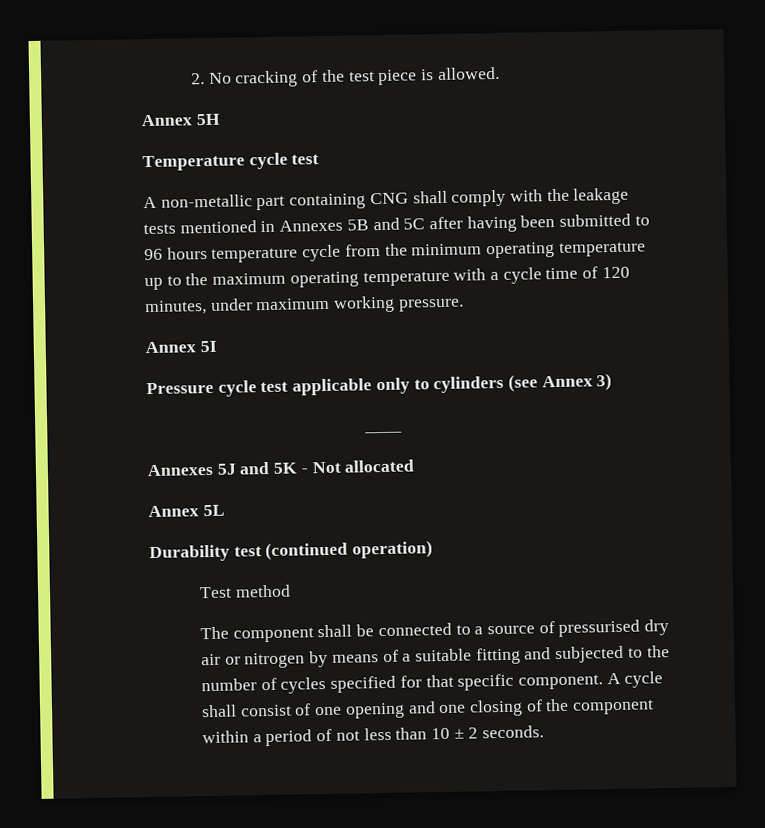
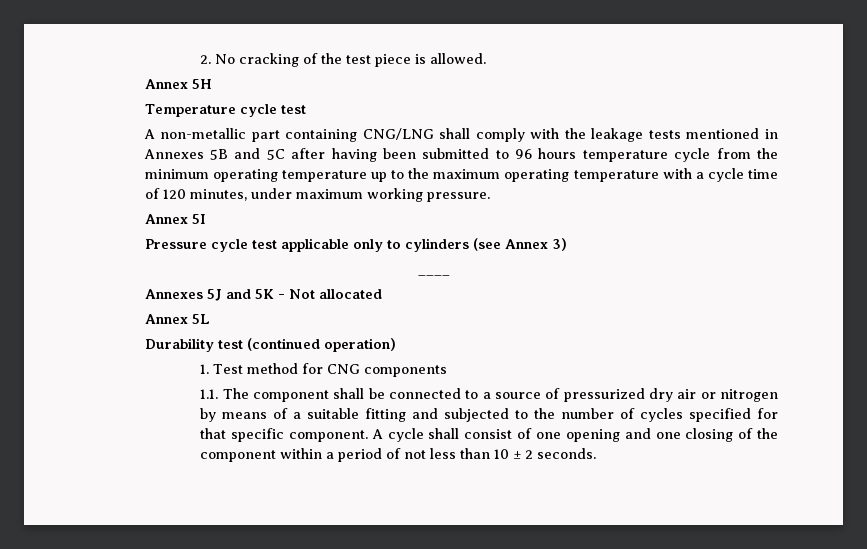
[369,192,409,205] CNG -> [362,128,434,140] CNG/LNG
(434, 549) none -> [200,364,210,374] 1.
(291, 591) // -> [302,363,448,377] [200,389,219,399] for CNG components // 1.1.
[558,619,641,637] pressurised -> [563,388,645,402] pressurized

